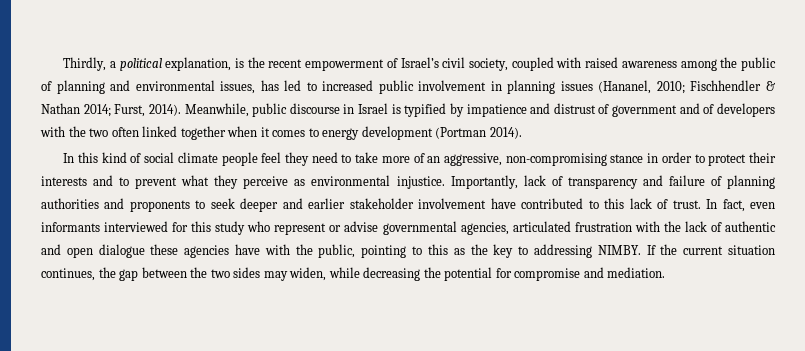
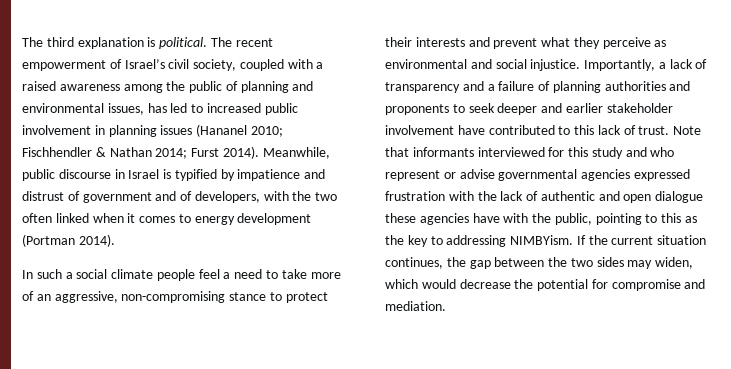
[63,57,265,71] Thirdly, a political explanation, is the -> [22,37,232,49] The third explanation is political. The
(582, 62) none -> [316,62,324,69] a
[598,80,652,94] (Hananel, -> [196,124,248,137] (Hananel
[114,104,146,117] Furst, -> [191,148,220,157] Furst
[717,103,776,117] developers -> [194,191,260,203] developers,
[180,126,226,140] together -> (89, 218) none
[77,152,142,163] this kind of -> [36,269,73,279] such a
[284,152,309,166] they -> [223,272,231,279] a
[647,152,692,163] in order -> (267, 296) none
[119,177,130,186] to -> (490, 42) none
(391, 180) none -> [470,59,527,69] and social
(518, 182) none -> [658,62,666,69] a
(663, 180) none -> [487,84,495,91] a
[706,199,776,212] In fact, even -> [673,126,702,135] [385,147,409,157] Note that
(246, 228) none -> [625,147,647,157] and
[460,221,571,235] agencies, articulated -> [581,169,690,181] agencies expressed
[597,245,641,255] NIMBY. -> [510,235,574,245] NIMBYism.
[328,267,421,281] while decreasing -> [385,279,511,289] which would decrease

